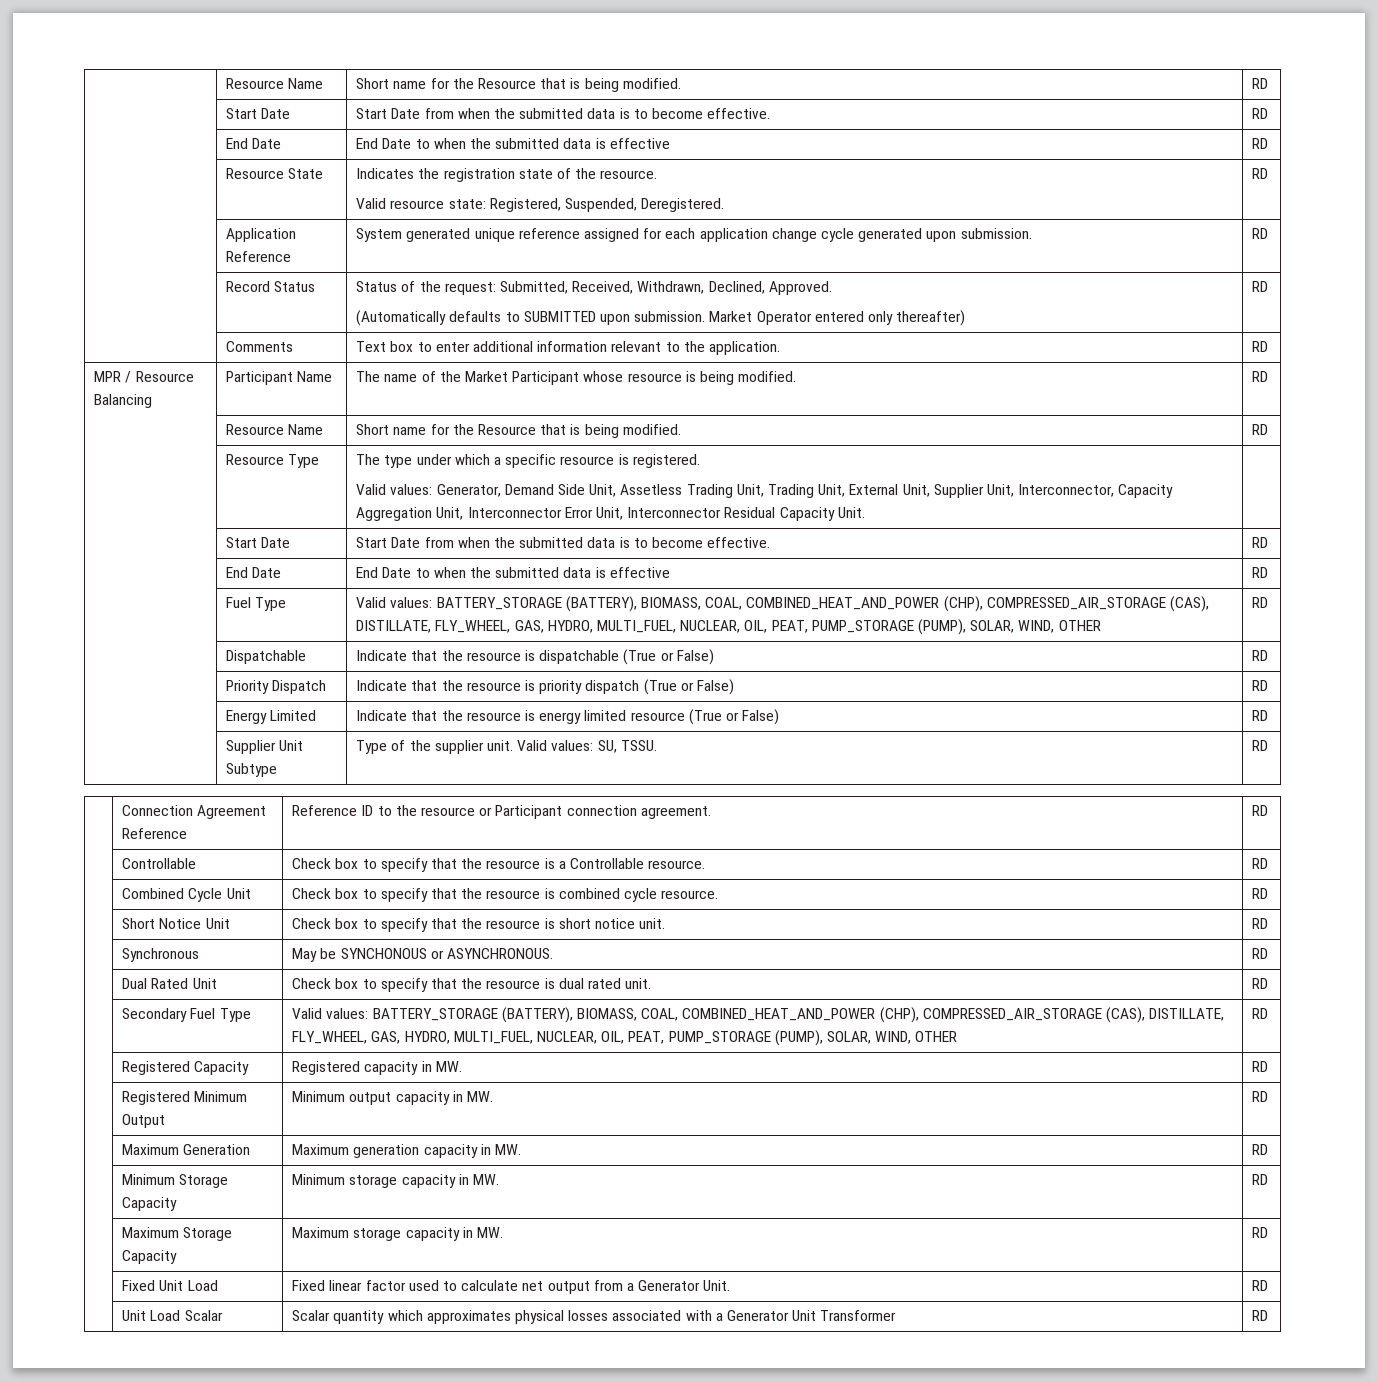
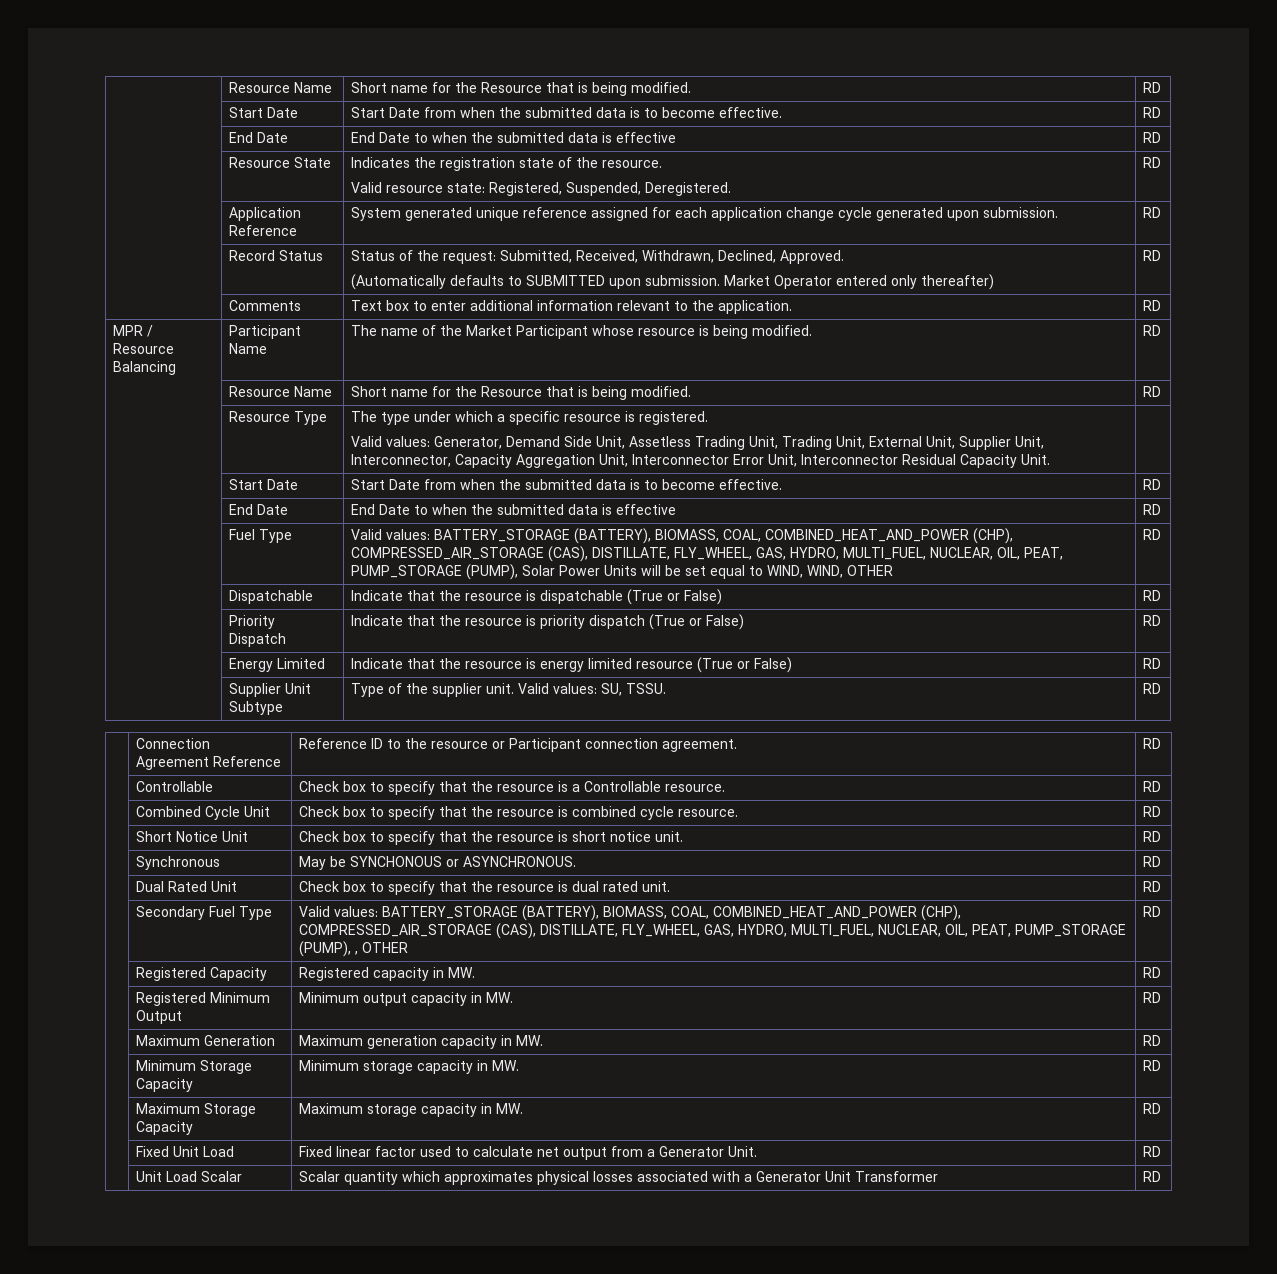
[970,620,1015,633] SOLAR, -> [522,565,804,579] Solar Power Units will be set equal to WIND,
[826,1031,912,1044] SOLAR, WIND, -> [355,951,359,955] ,

